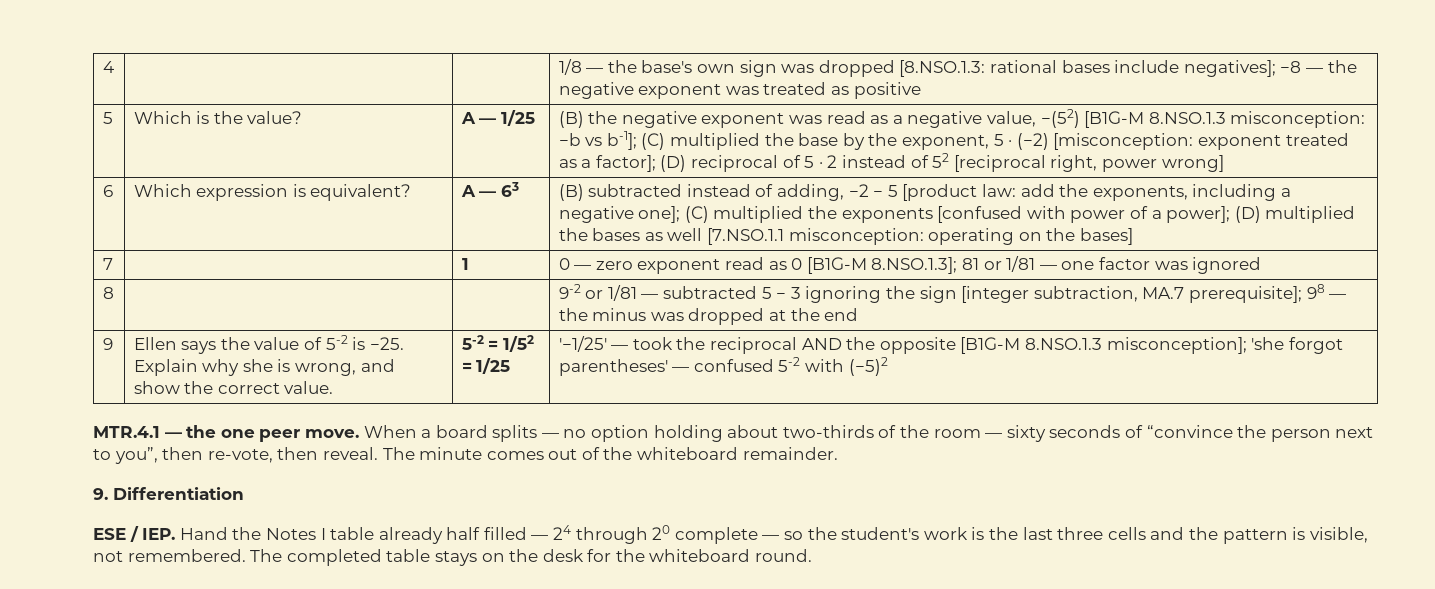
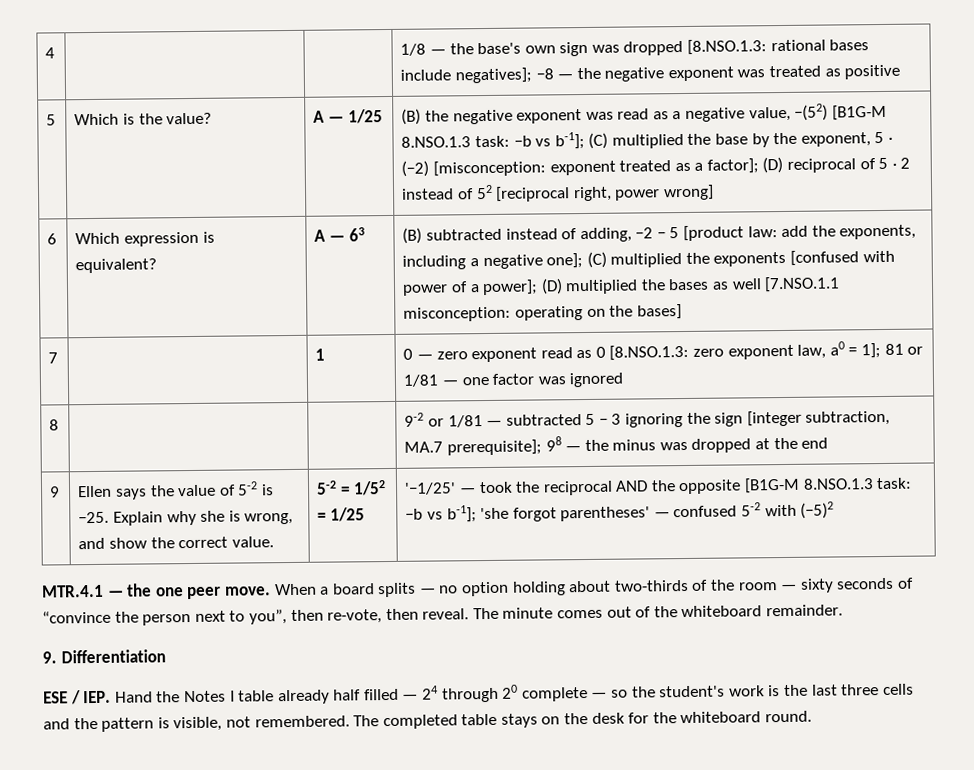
[1230,111,1366,128] misconception: -> [474,135,510,148] task:
[806,257,958,274] [B1G-M 8.NSO.1.3]; -> [609,341,881,361] [8.NSO.1.3: zero exponent law, a0 = 1];
[1106,337,1247,354] misconception]; -> [876,477,913,490] [405,505,477,523] task: −b vs b-1];

